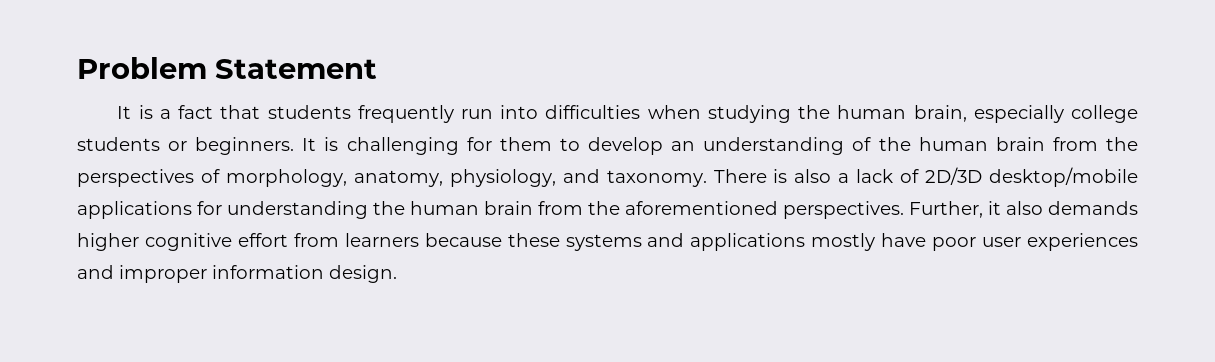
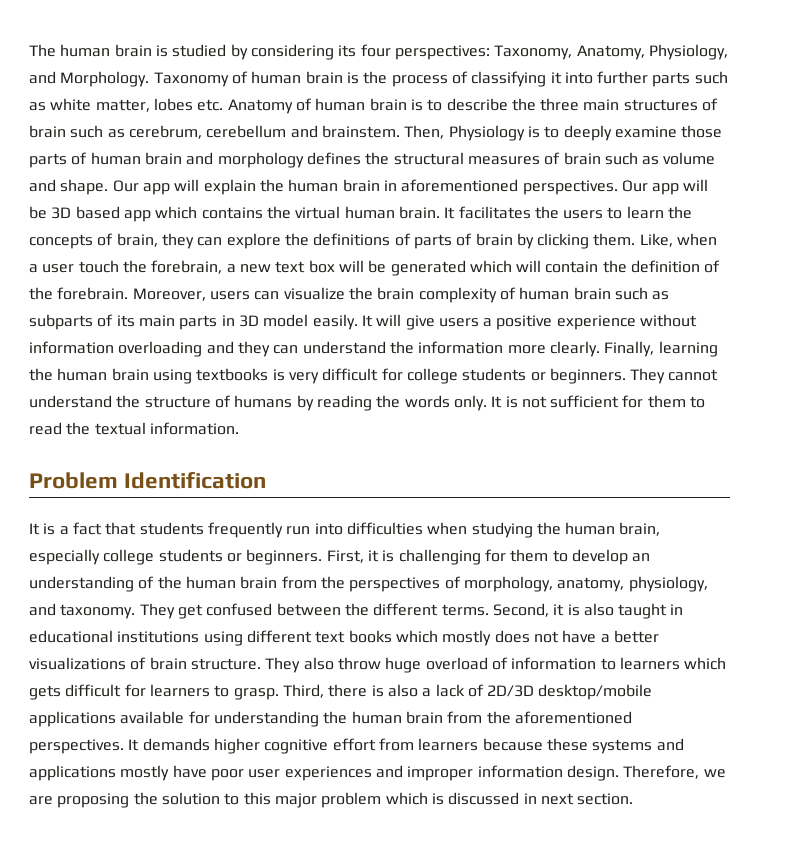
[77,57,377,79] Problem Statement -> [29,44,728,60] [29,71,728,87] [29,98,719,114] [29,125,723,141] [29,152,716,168] [29,179,709,195] [29,206,693,222] [29,233,718,249] [29,260,721,276] [29,287,670,303] [29,314,698,330] [29,341,718,357] [29,368,719,384] [29,395,706,411] [29,422,239,435] [29,472,267,489] The human brain is studied by considering its four perspectives: Taxonomy, Anatomy, Physiology, and Morphology. Taxonomy of human brain is the process of classifying it into further parts such as white matter, lobes etc. Anatomy of human brain is to describe the three main structures of brain such as cerebrum, cerebellum and brainstem. Then, Physiology is to deeply examine those parts of human brain and morphology defines the structural measures of brain such as volume and shape. Our app will explain the human brain in aforementioned perspectives. Our app will be 3D based app which contains the virtual human brain. It facilitates the users to learn the concepts of brain, they can explore the definitions of parts of brain by clicking them. Like, when a user touch the forebrain, a new text box will be generated which will contain the definition of the forebrain. Moreover, users can visualize the brain complexity of human brain such as subparts of its main parts in 3D model easily. It will give users a positive experience without information overloading and they can understand the information more clearly. Finally, learning the human brain using textbooks is very difficult for college students or beginners. They cannot understand the structure of humans by reading the words only. It is not sufficient for them to read the textual information. // Problem Identification
[302,138,317,151] It -> [326,550,379,563] First, it
[713,169,767,183] There -> [139,603,684,619] [29,630,659,646] [29,657,727,673] [29,684,368,700] They get confused between the different terms. Second, it is also taught in educational institutions using different text books which mostly does not have a better visualizations of brain structure. They also throw huge overload of information to learners which gets difficult for learners to grasp. Third, there
(192, 210) none -> [120,711,185,724] available
[909,201,1043,218] Further, it also -> [128,739,140,751] It
(397, 274) none -> [623,765,726,779] [29,792,634,808] Therefore, we are proposing the solution to this major problem which is discussed in next section.

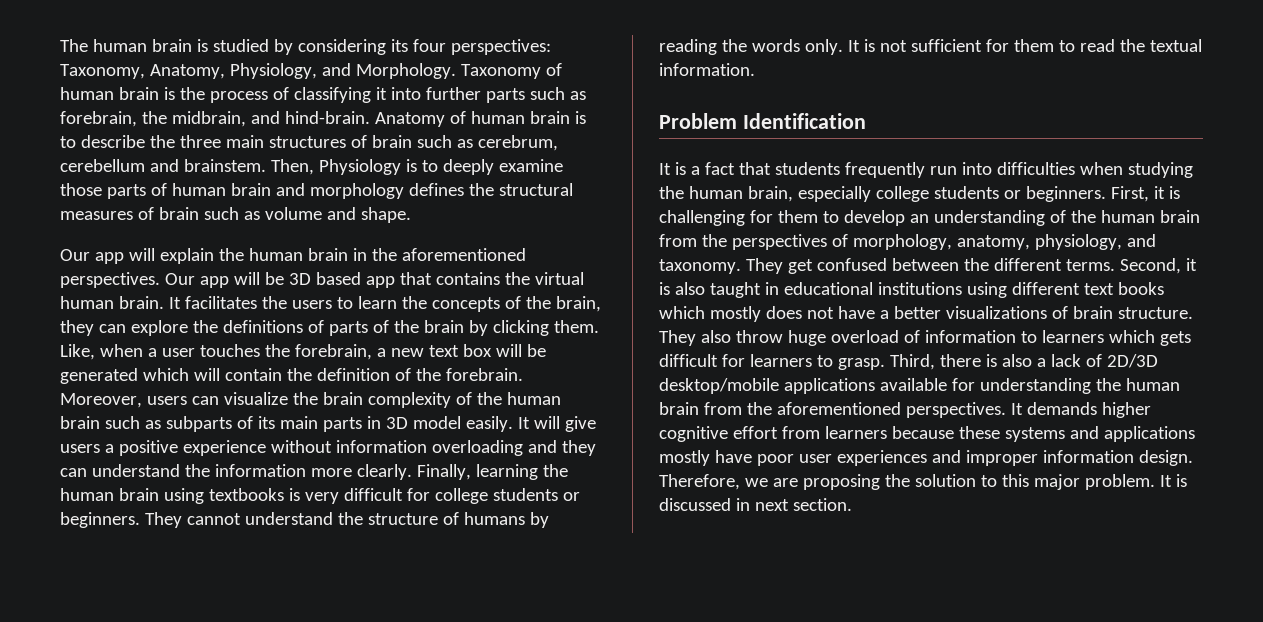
[50,98,224,112] white matter, lobes etc. -> [60,111,370,127] forebrain, the midbrain, and hind-brain.
(109, 187) none -> (411, 215) //
(397, 185) none -> [371,248,397,261] the
[155,206,198,219] which -> [399,272,432,285] that
(114, 239) none -> [525,296,551,309] the
(473, 239) none -> [393,320,419,333] the
[78,260,119,273] touch -> [199,344,260,357] touches
(516, 293) none -> [476,392,502,405] the
[321,792,428,808] problem which -> [1084,474,1172,490] problem. It

